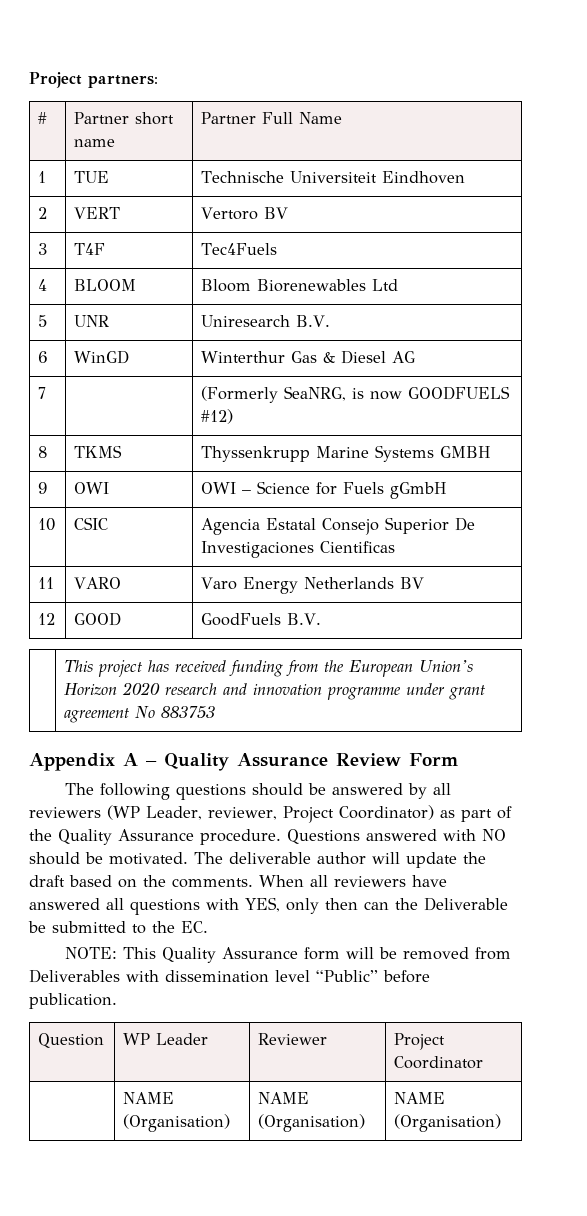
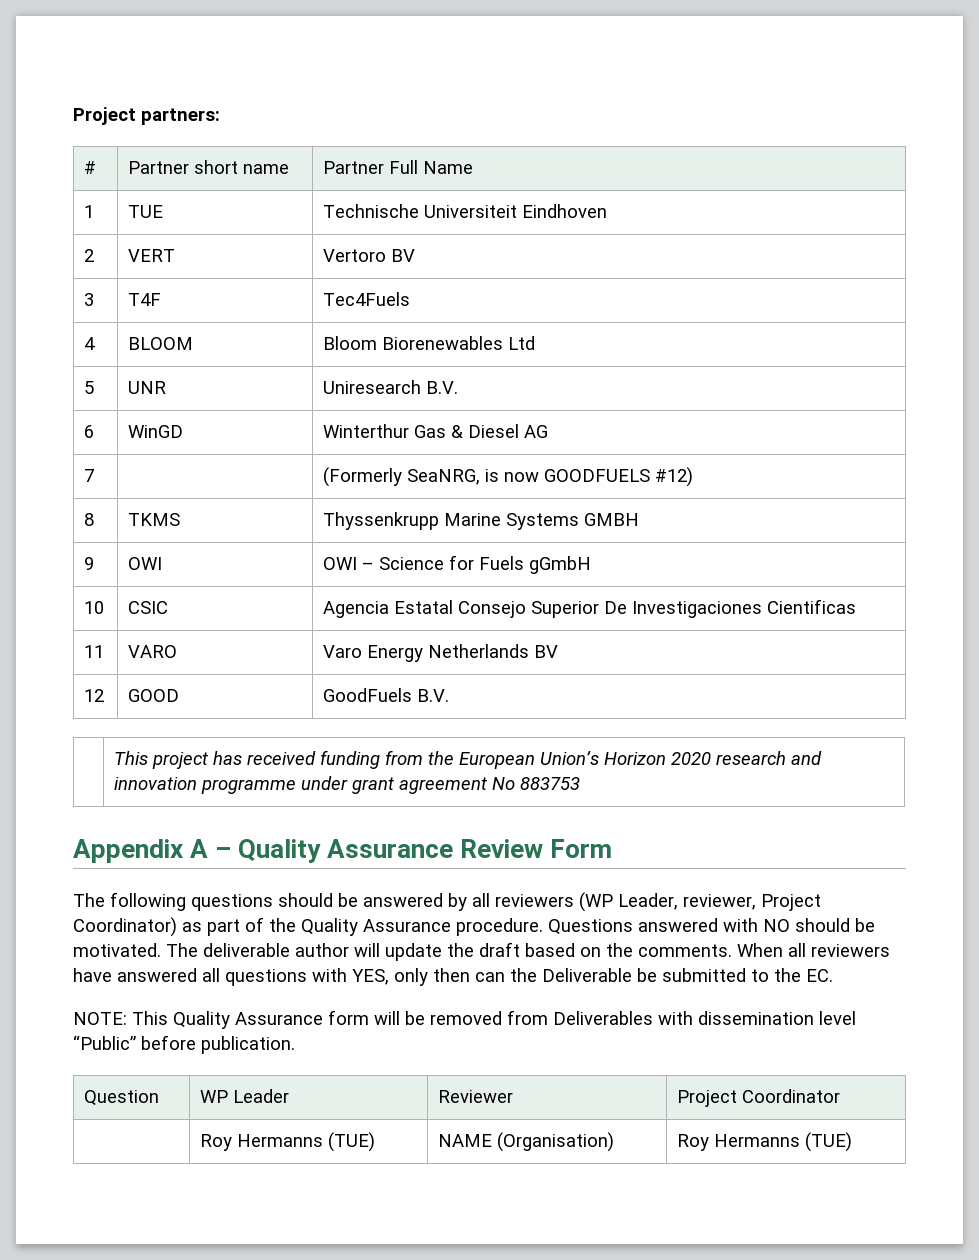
[123,1092,175,1104] [123,1114,231,1132] [258,1092,310,1104] [258,1114,366,1132] [394,1092,446,1104] [394,1114,502,1132] NAME (Organisation) | NAME (Organisation) | NAME (Organisation) -> [199,1132,375,1152] [437,1132,614,1152] [676,1132,852,1152] Roy Hermanns (TUE) | NAME (Organisation) | Roy Hermanns (TUE)

